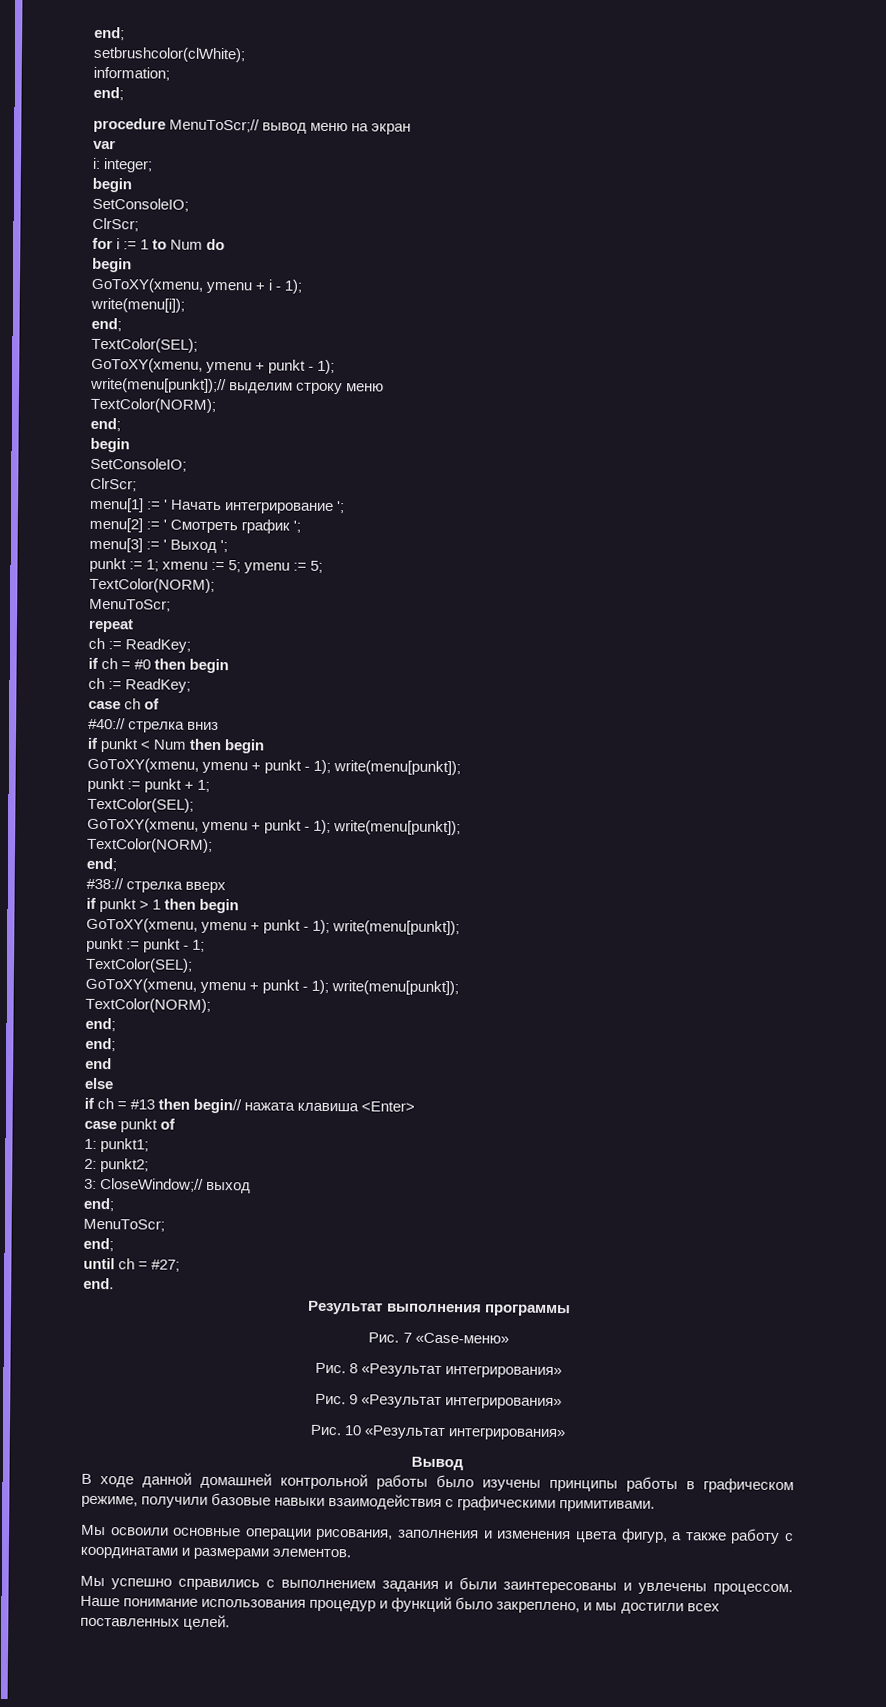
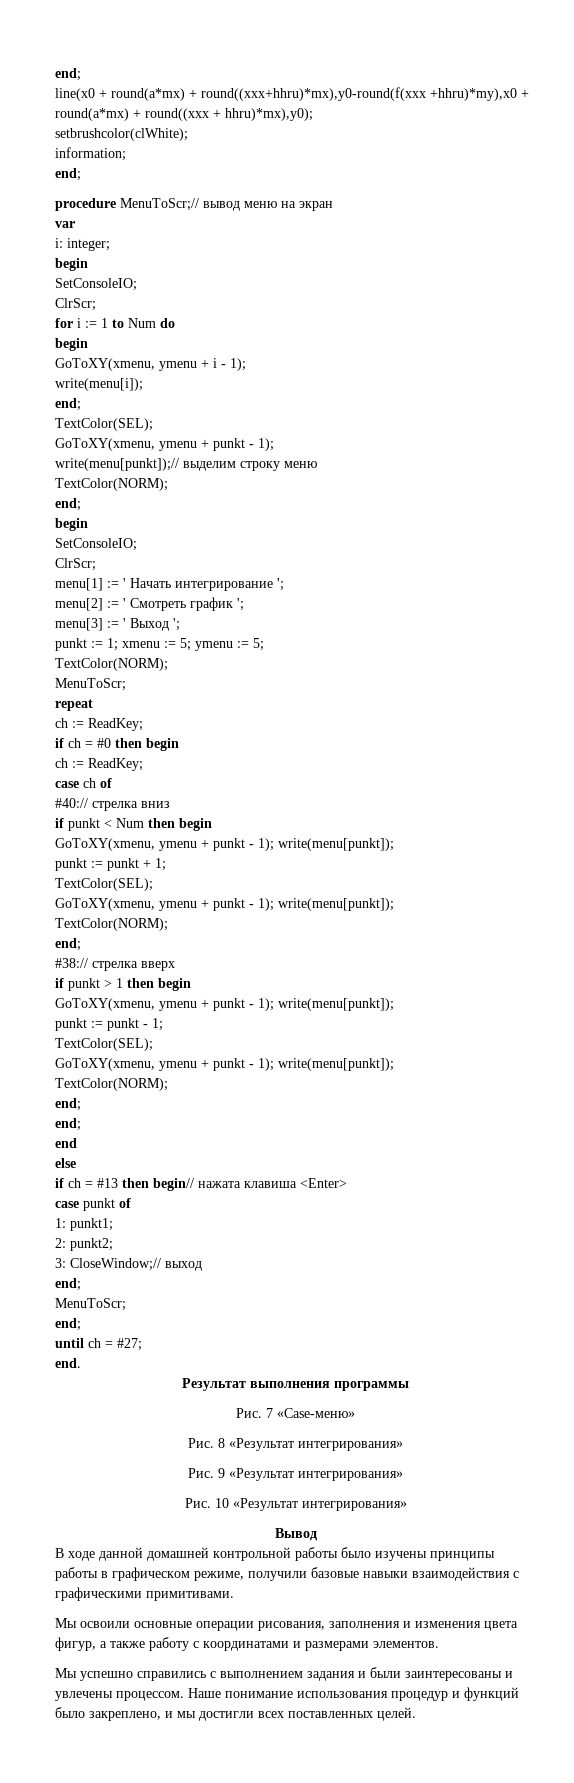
[94,26,125,41] end; -> [55,68,81,81] [55,87,529,101] [55,108,313,121] end; // line(x0 + round(a*mx) + round((xxx+hhru)*mx),y0-round(f(xxx +hhru)*my),x0 + round(a*mx) + round((xxx + hhru)*mx),y0);

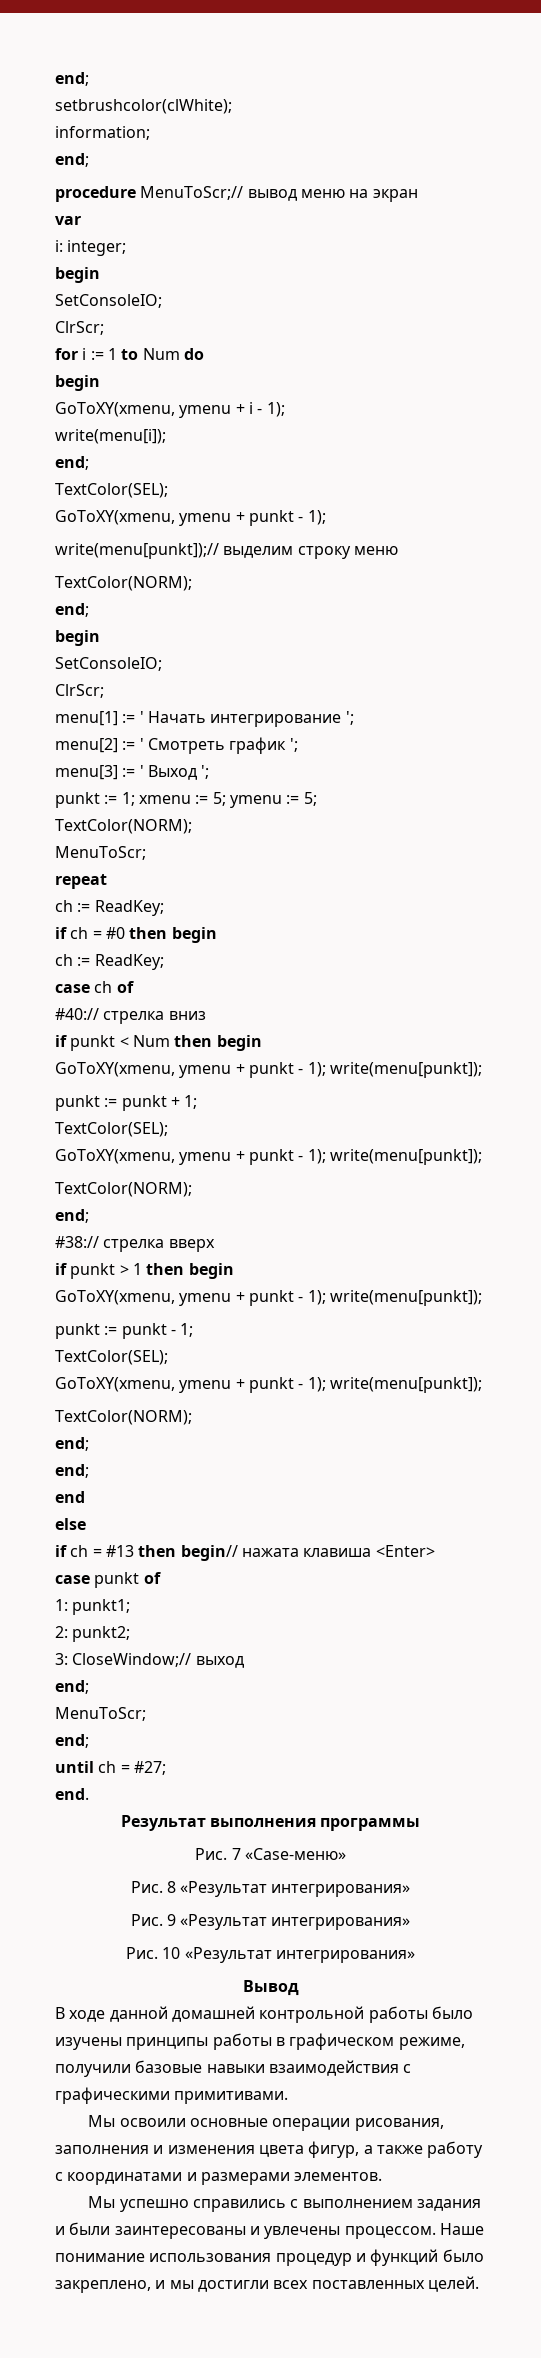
[55,68,81,81] [55,87,529,101] [55,108,313,121] end; // line(x0 + round(a*mx) + round((xxx+hhru)*mx),y0-round(f(xxx +hhru)*my),x0 + round(a*mx) + round((xxx + hhru)*mx),y0); -> [55,72,89,86] end;

